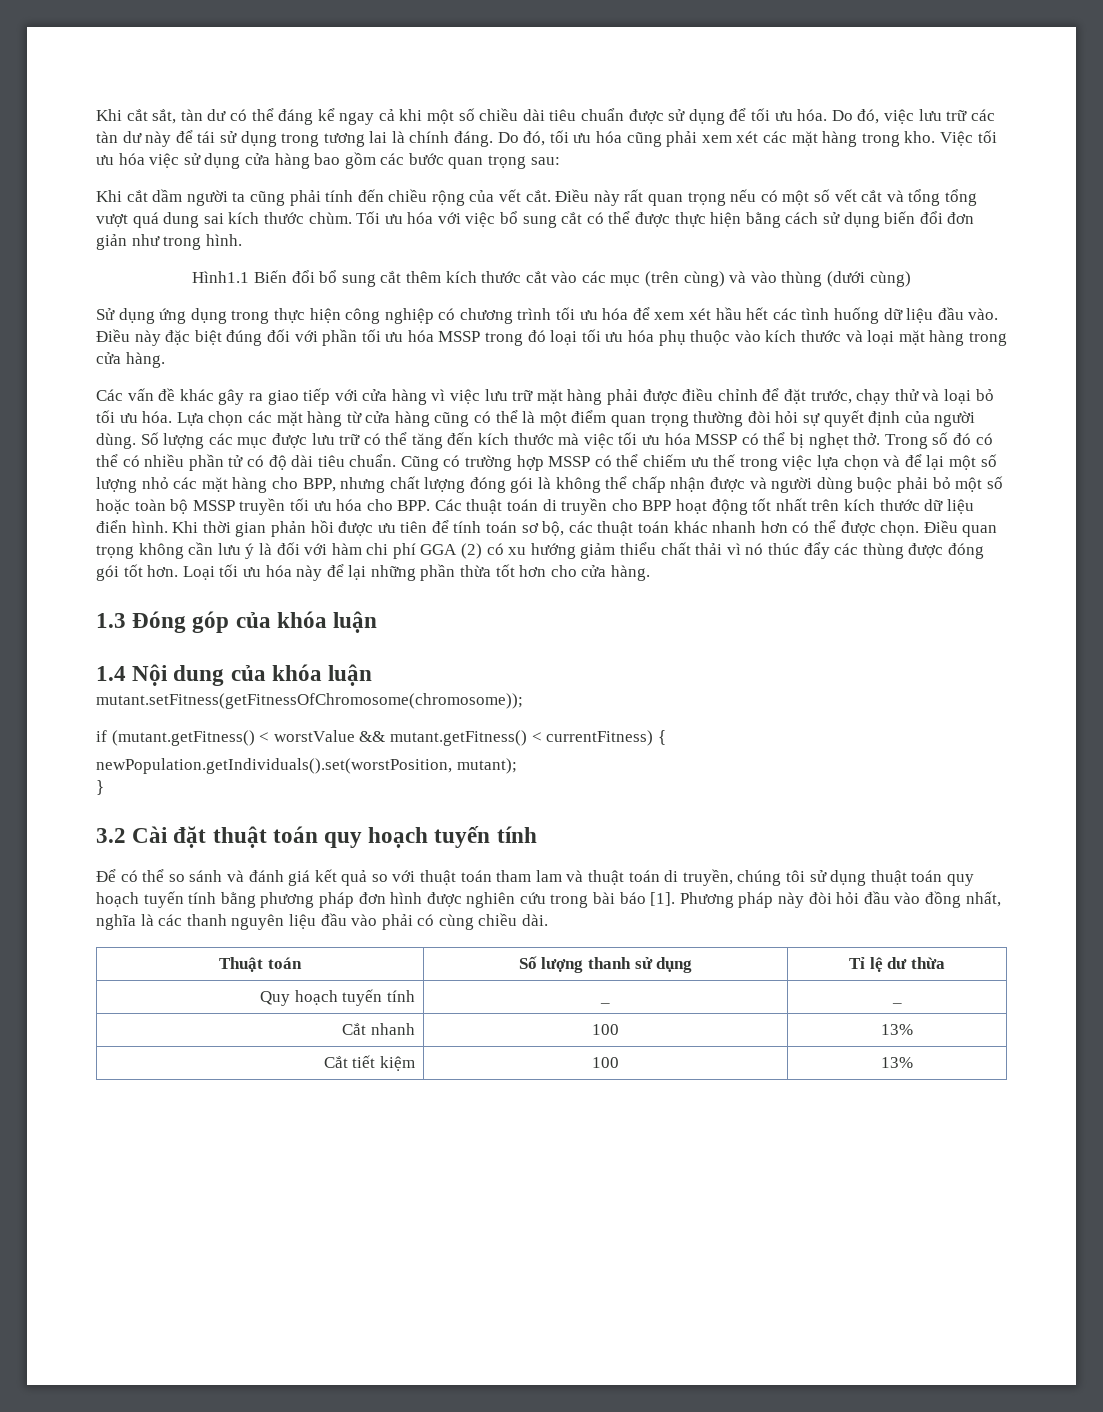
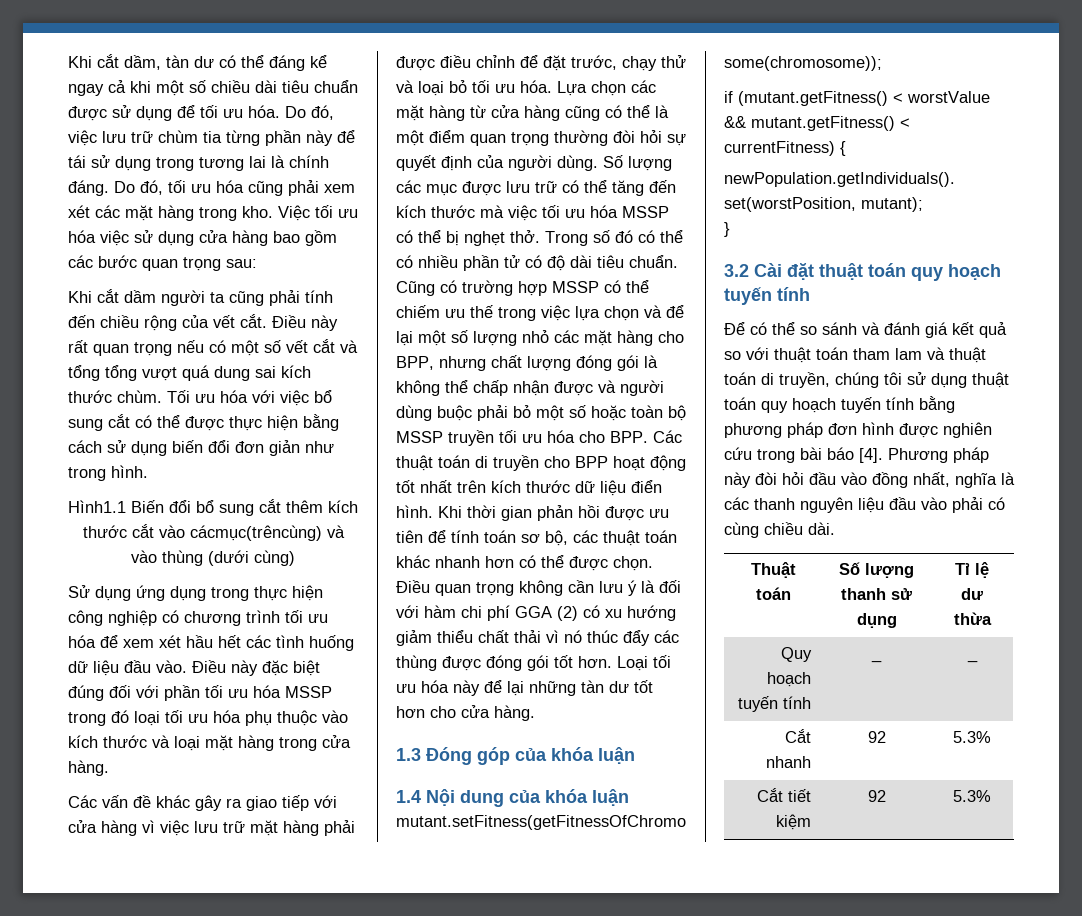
[96,109,177,124] Khi cắt sắt, -> [68,54,161,70] Khi cắt dầm,
[970,109,995,121] [96,131,142,143] các tàn dư -> [158,130,301,146] chùm tia từng phần
[581,271,725,287] các mục (trên cùng) -> [189,525,322,541] cácmục(trêncùng)
[420,564,492,581] phần thừa -> [581,680,629,693] tàn dư
[650,892,676,906] [1]. -> [859,448,883,463] [4].
[592,1024,619,1035] [881,1024,913,1035] 100 | 13% -> [867,731,886,743] [953,731,991,743] 92 | 5.3%
[592,1057,619,1068] [881,1057,913,1068] 100 | 13% -> [867,790,886,802] [953,790,991,802] 92 | 5.3%

